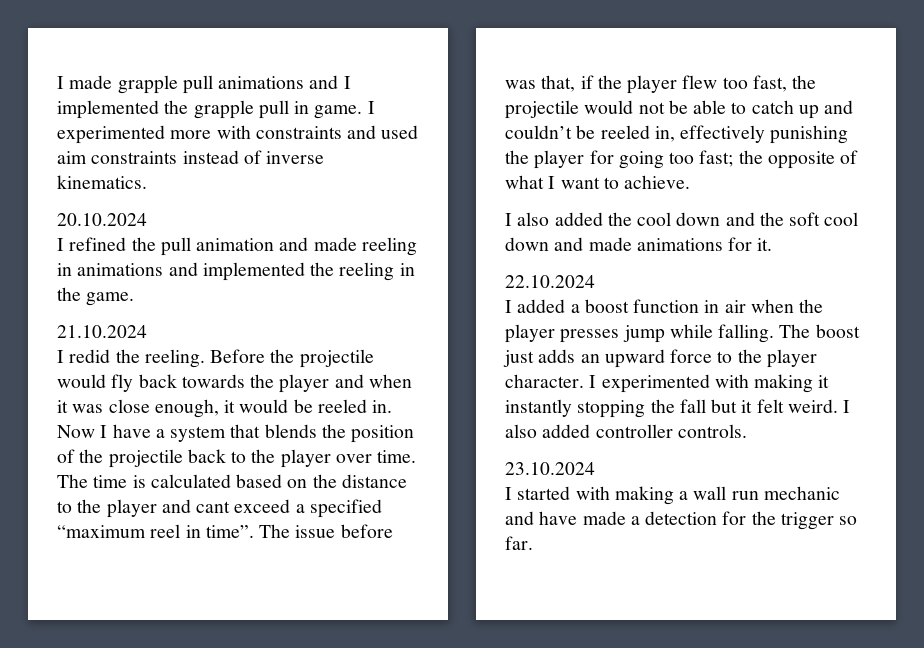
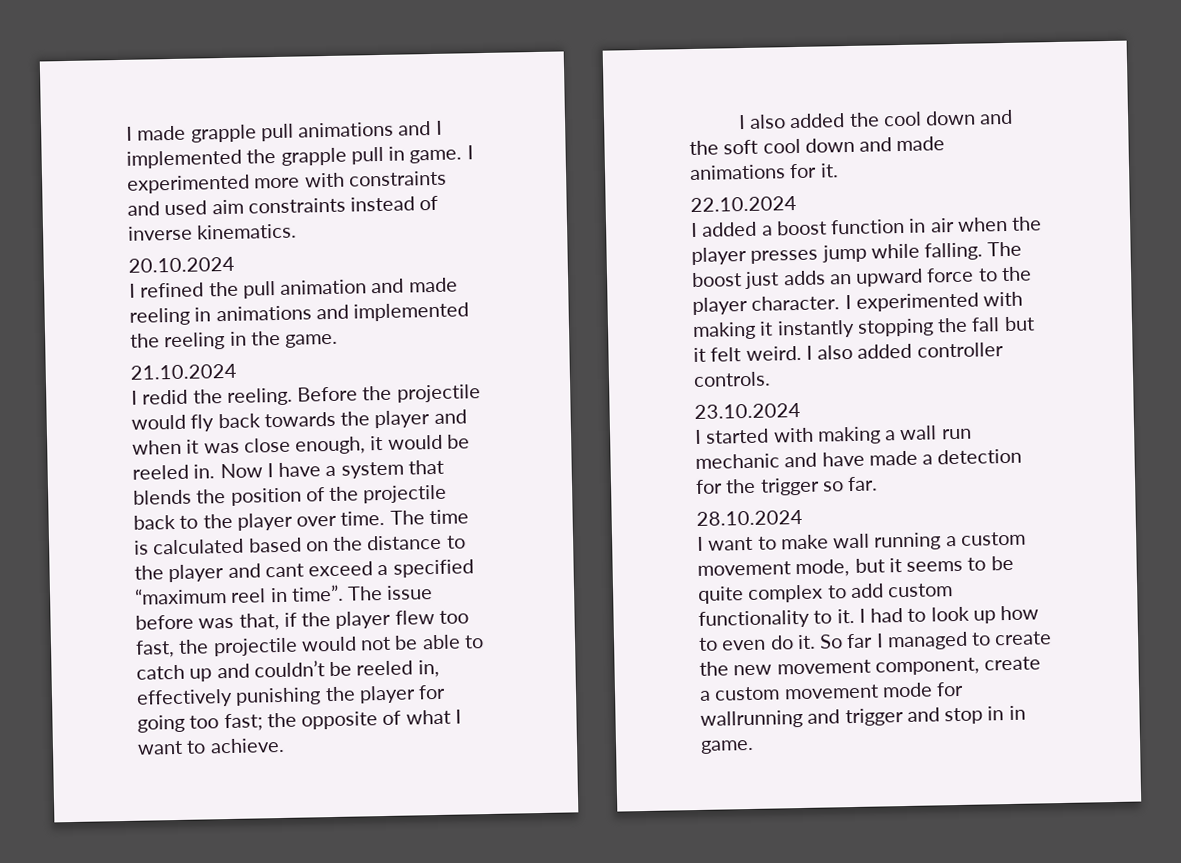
(533, 543) none -> [696,509,803,526] [697,531,1026,551] [697,555,1014,578] [698,583,954,604] [698,605,1040,629] [698,631,1053,651] [699,656,1042,676] [700,681,965,701] [700,705,1026,729] [700,739,754,754] // 28.10.2024 // I want to make wall running a custom movement mode, but it seems to be quite complex to add custom functionality to it. I had to look up how to even do it. So far I managed to create the new movement component, create a custom movement mode for wallrunning and trigger and stop in in game.

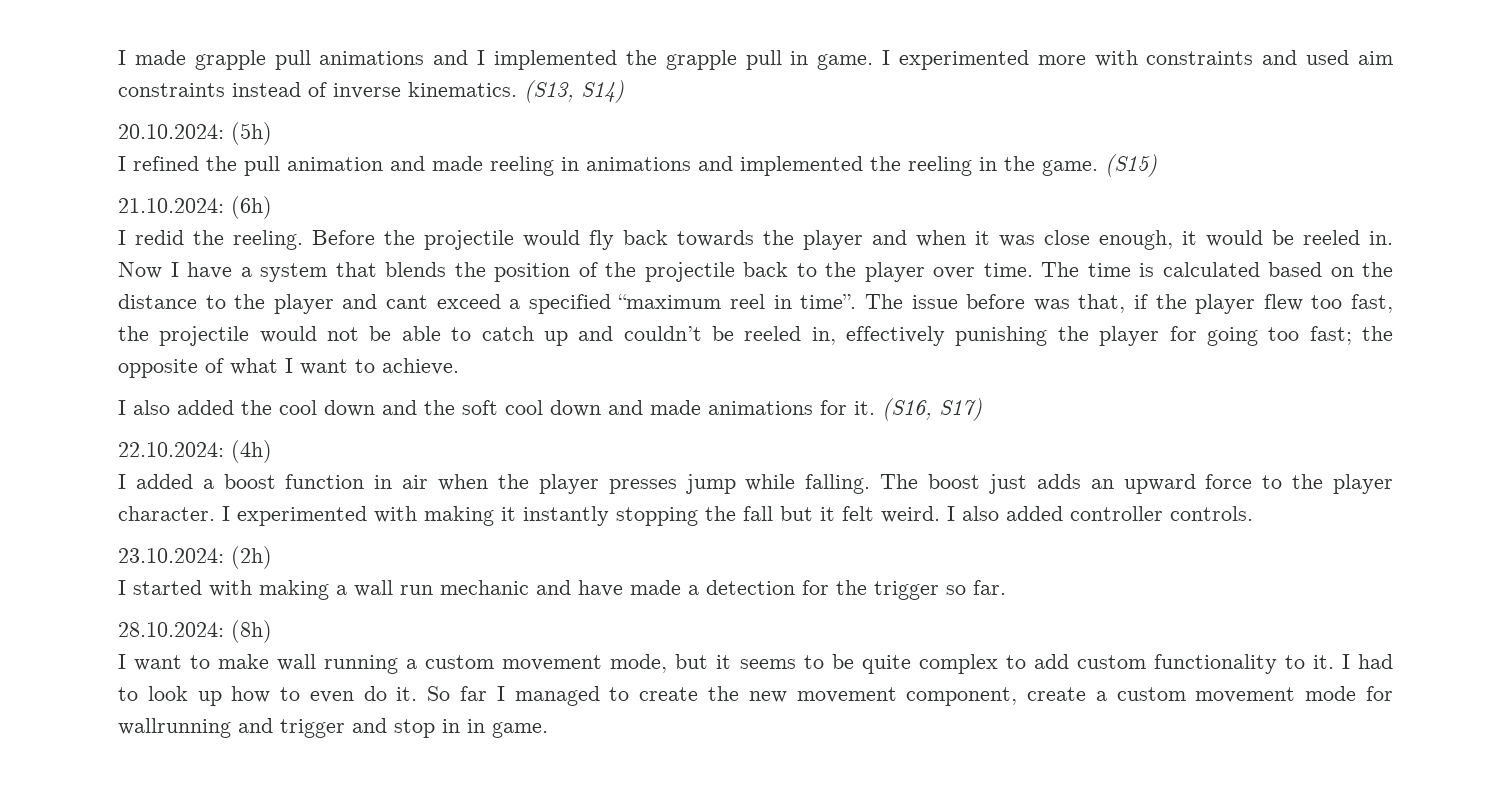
[128,256,235,273] // 20.10.2024 -> [524,80,624,103] [118,122,272,145] (S13, S14) // 20.10.2024: (5h)
[130,363,237,380] // 21.10.2024 -> [1105,154,1157,177] [118,196,272,219] (S15) // 21.10.2024: (6h)
[690,196,797,213] // 22.10.2024 -> [882,398,982,421] [118,440,272,463] (S16, S17) // 22.10.2024: (4h)
[694,402,801,419] 23.10.2024 -> [118,546,272,569] 23.10.2024: (2h)
[696,509,803,526] 28.10.2024 -> [118,620,272,643] 28.10.2024: (8h)

